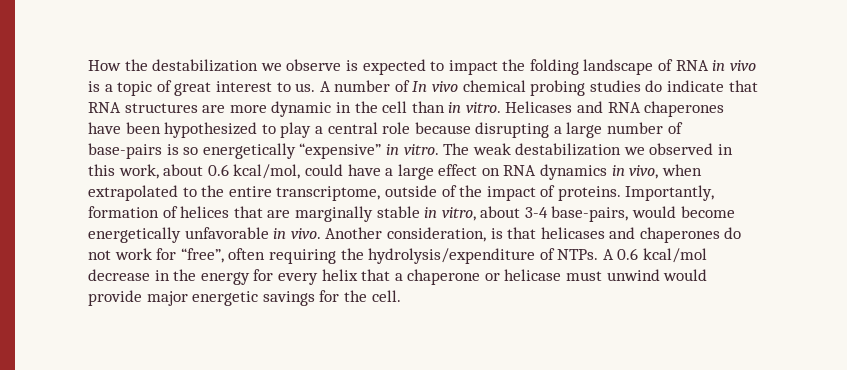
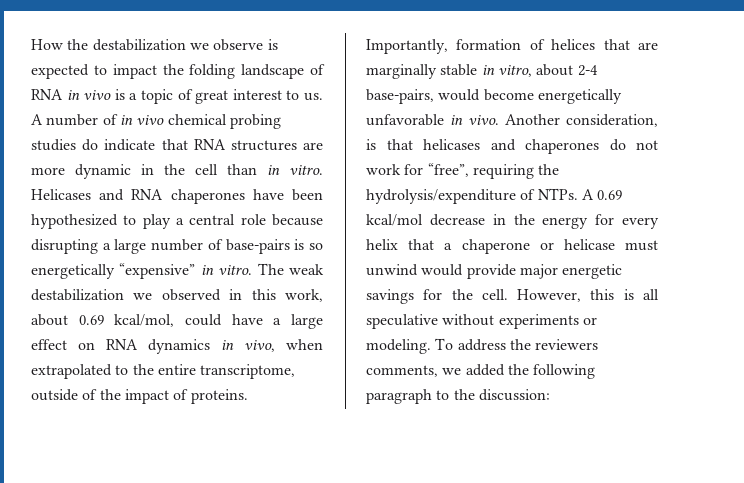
[412,81,428,92] In -> [119,115,133,125] in
[207,164,229,176] 0.6 -> [78,315,104,325] 0.69
[524,207,548,218] 3-4 -> [577,65,598,76] 2-4
[228,248,266,260] often -> (469, 170) none
[617,248,639,260] 0.6 -> [597,190,623,200] 0.69
(401, 296) none -> [517,289,659,302] [366,314,597,329] [366,338,599,354] [366,364,596,379] [366,389,550,404] However, this is all speculative without experiments or modeling. To address the reviewers comments, we added the following paragraph to the discussion:

